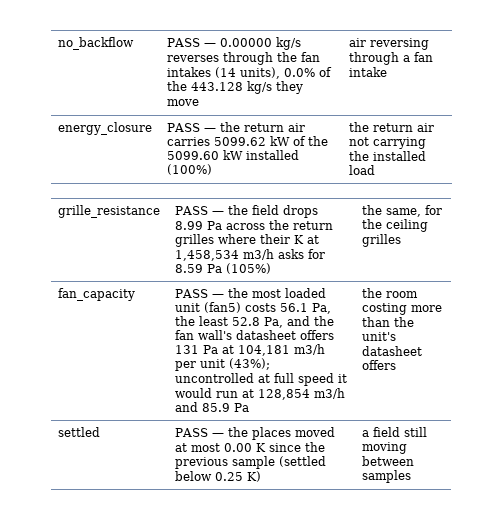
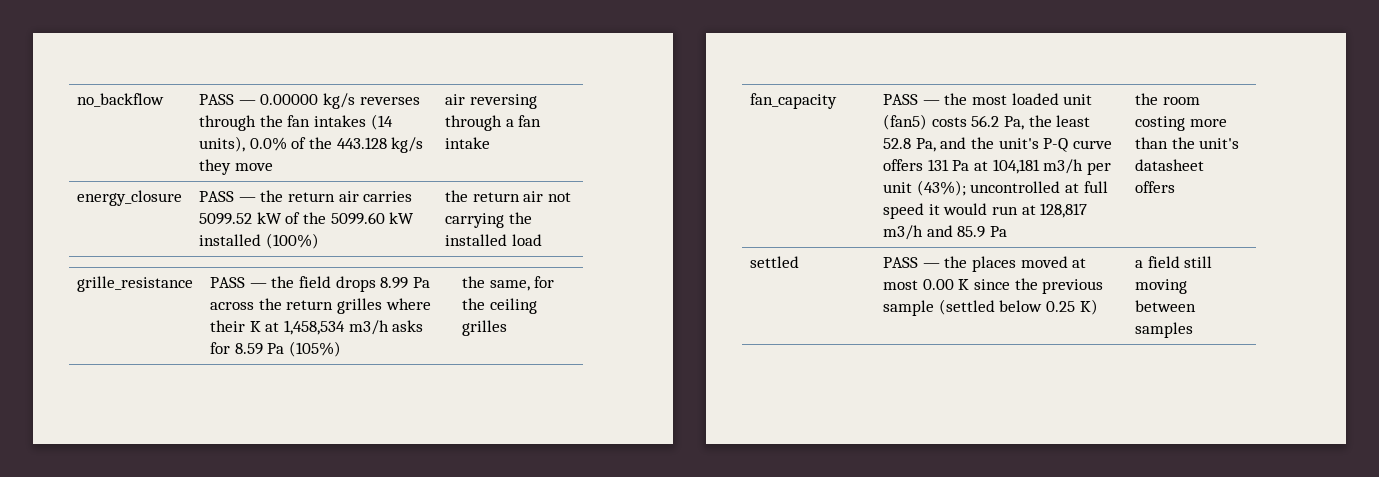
[214,137,267,146] 5099.62 -> [199,213,253,225] 5099.52
[280,303,309,312] 56.1 -> [971,115,1000,127] 56.2
[175,330,297,340] fan wall's datasheet -> [998,138,1112,152] unit's P-Q curve
[258,389,311,400] 128,854 -> [1040,203,1088,218] 128,817

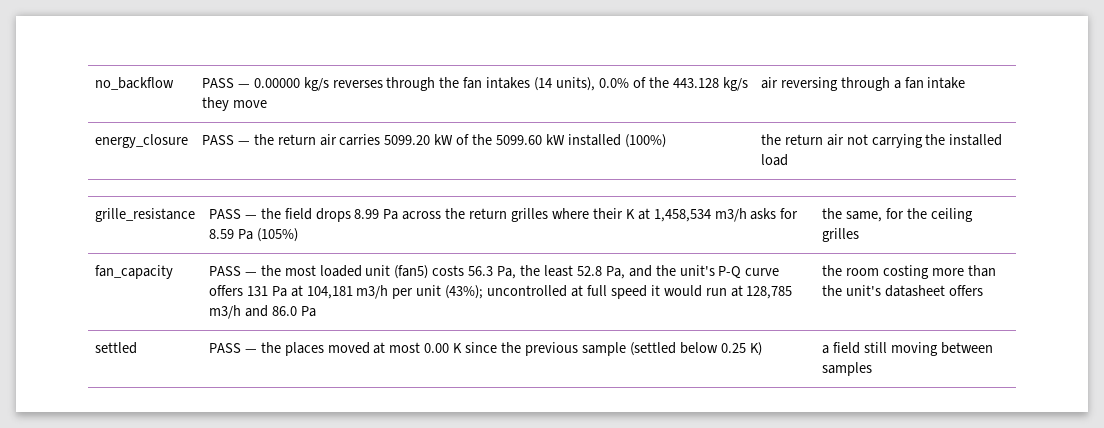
[199,213,253,225] 5099.52 -> [384,135,431,145] 5099.20
[971,115,1000,127] 56.2 -> [468,266,494,276] 56.3
[1040,203,1088,218] 128,817 -> [746,286,793,299] 128,785
[957,226,986,238] 85.9 -> [271,306,297,316] 86.0

